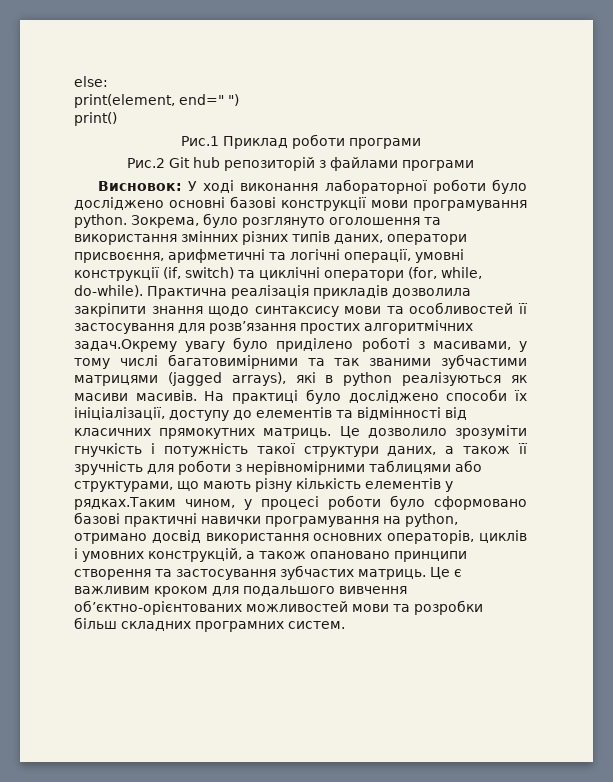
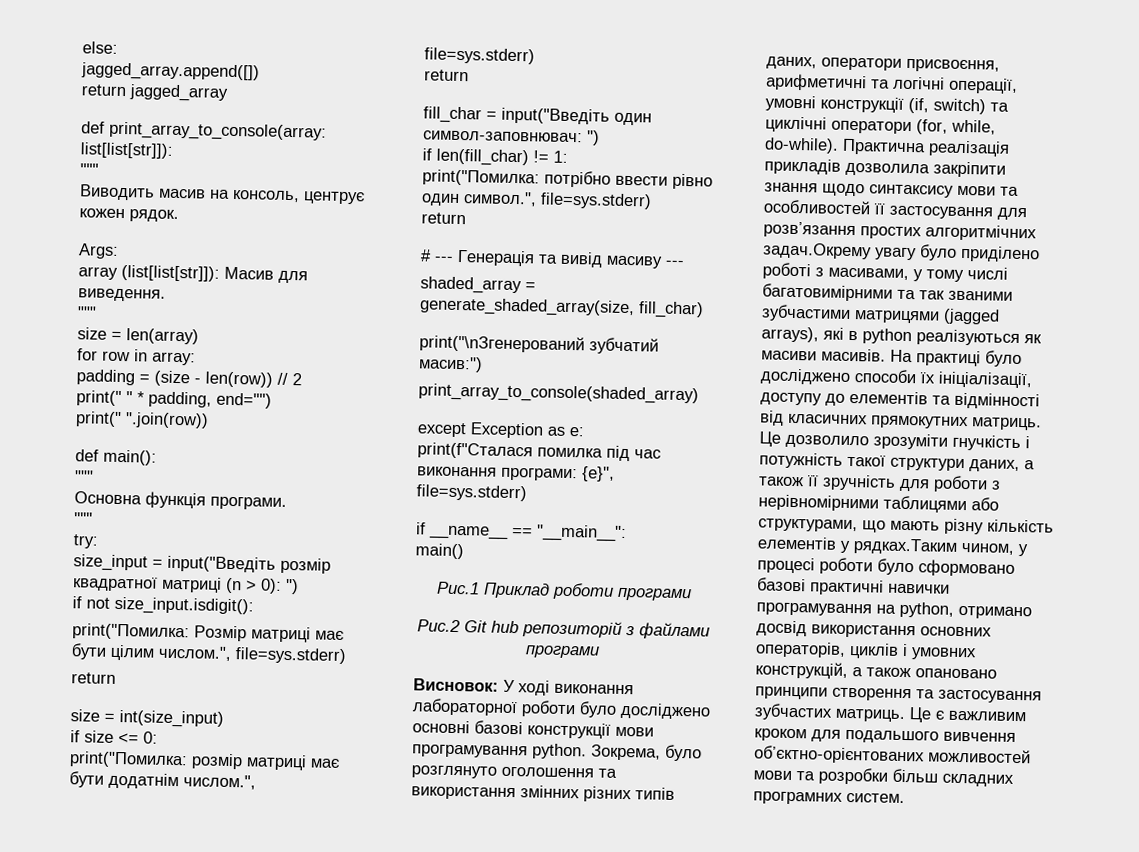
[74,94,239,108] [74,112,117,126] print(element, end=" ") // print() -> [81,62,260,82] [81,84,229,102] [81,121,327,142] [80,142,173,159] [80,163,99,176] [79,184,365,205] [79,208,179,223] [78,243,119,259] [78,265,308,284] [78,288,166,302] [77,306,97,319] [77,327,199,345] [77,348,196,366] [76,369,302,388] [76,390,272,409] [75,411,209,429] [75,449,157,466] [74,470,94,483] [74,491,287,510] [74,512,93,525] [73,534,98,549] [73,554,331,574] [72,576,299,595] [72,596,254,616] [72,623,344,643] [71,643,346,665] [71,672,116,684] [70,709,224,728] [70,730,158,744] [69,751,340,771] [69,771,256,790] [424,47,535,65] [424,69,469,82] [423,106,652,126] [423,130,600,146] [422,148,568,167] [422,169,713,190] [421,191,652,210] [421,212,466,225] [420,249,684,269] [420,276,536,295] [419,297,704,319] [419,334,659,355] [418,356,483,373] [418,383,699,405] [417,422,584,439] [417,442,661,462] [417,466,615,482] [416,484,527,502] [416,522,627,543] [415,543,464,560] jagged_array.append([]) // return jagged_array // def print_array_to_console(array: list[list[str]]): // """ // Виводить масив на консоль, центрує кожен рядок. // Args: // array (list[list[str]]): Масив для виведення. // """ // size = len(array) // for row in array: // padding = (size - len(row)) // 2 // print(" " * padding, end="") // print(" ".join(row)) // def main(): // """ // Основна функція програми. // """ // try: // size_input = input("Введіть розмір квадратної матриці (n > 0): ") // if not size_input.isdigit(): // print("Помилка: Розмір матриці має бути цілим числом.", file=sys.stderr) // return // size = int(size_input) // if size <= 0: // print("Помилка: розмір матриці має бути додатнім числом.", file=sys.stderr) // return // fill_char = input("Введіть один символ-заповнювач: ") // if len(fill_char) != 1: // print("Помилка: потрібно ввести рівно один символ.", file=sys.stderr) // return // # --- Генерація та вивід масиву --- // shaded_array = generate_shaded_array(size, fill_char) // print("\nЗгенерований зубчатий масив:") // print_array_to_console(shaded_array) // except Exception as e: // print(f"Сталася помилка під час виконання програми: {e}", file=sys.stderr) // if __name__ == "__main__": // main()

